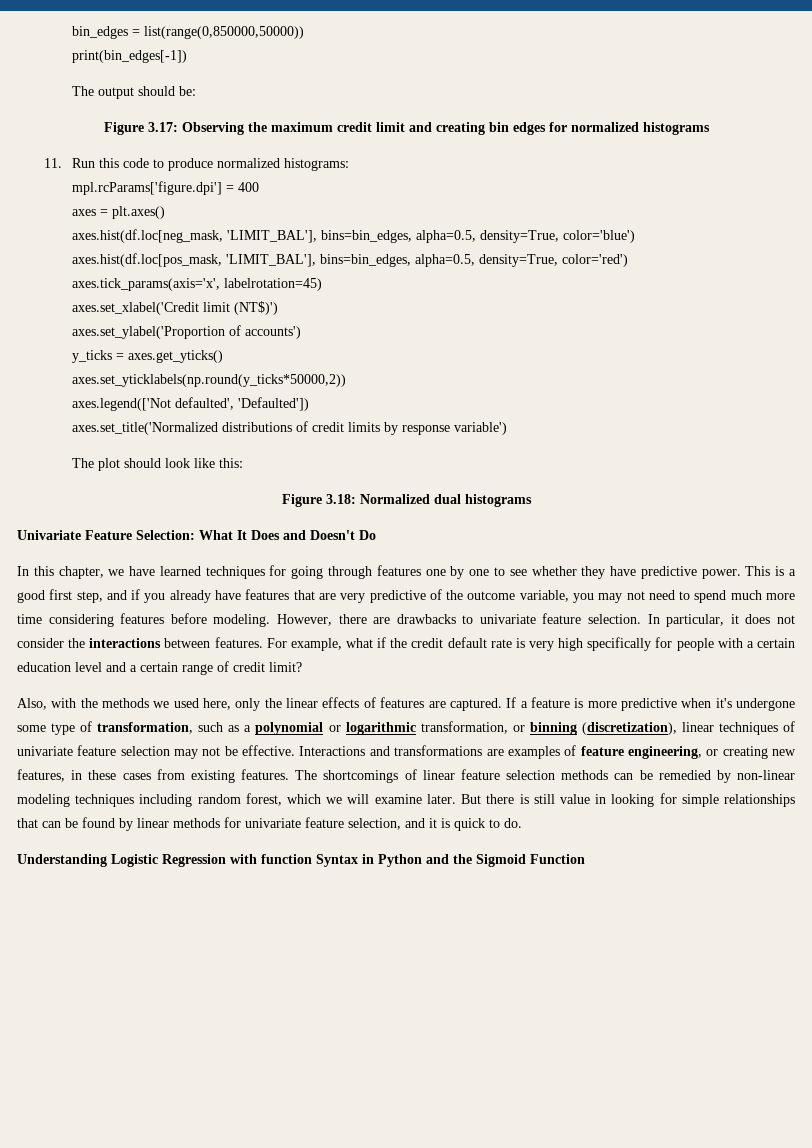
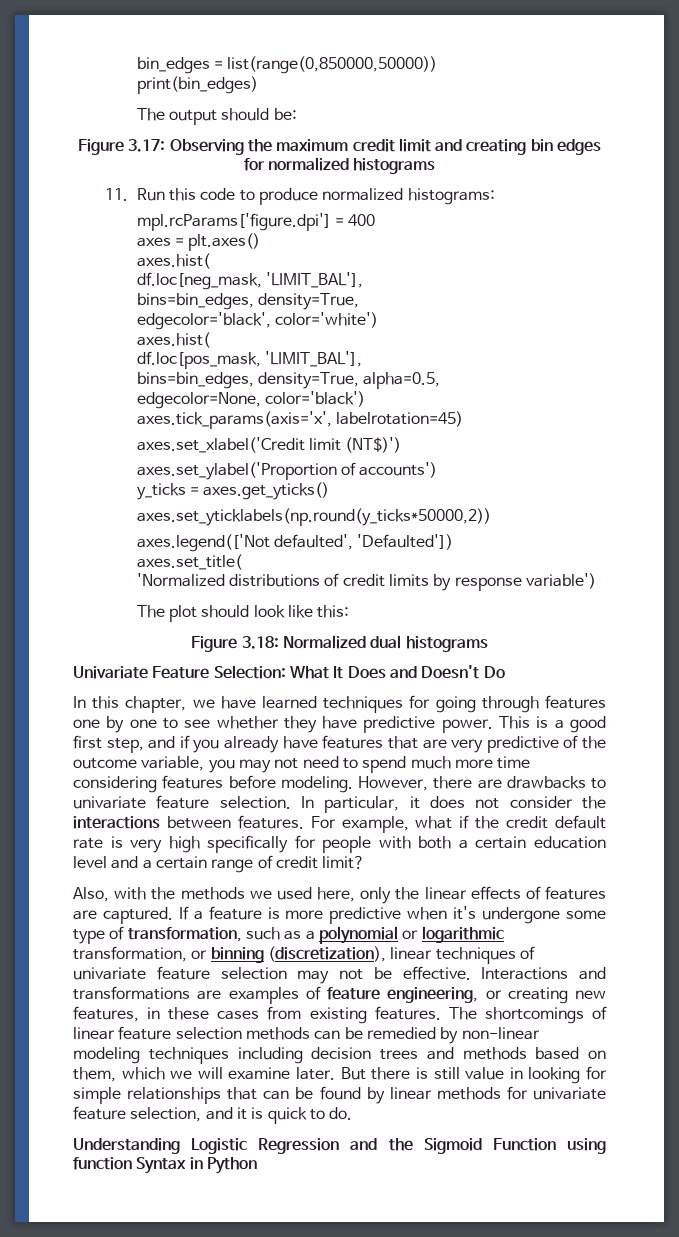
[71,50,187,63] print(bin_edges[-1]) -> [136,76,258,94] print(bin_edges)
[71,229,635,243] [71,253,628,267] axes.hist(df.loc[neg_mask, 'LIMIT_BAL'], bins=bin_edges, alpha=0.5, density=True, color='blue') // axes.hist(df.loc[pos_mask, 'LIMIT_BAL'], bins=bin_edges, alpha=0.5, density=True, color='red') -> [136,253,210,269] [136,272,363,290] [136,293,359,310] [136,312,378,330] [136,332,210,348] [136,351,362,369] [136,372,441,389] [136,391,365,409] axes.hist( // df.loc[neg_mask, 'LIMIT_BAL'], // bins=bin_edges, density=True, // edgecolor='black', color='white') // axes.hist( // df.loc[pos_mask, 'LIMIT_BAL'], // bins=bin_edges, density=True, alpha=0.5, // edgecolor=None, color='black')
[71,422,218,435] axes.set_title('Normalized -> [136,554,242,570] [136,573,225,587] axes.set_title( // 'Normalized
(743, 643) none -> [418,836,452,849] both
[197,793,282,806] random forest, -> [311,1047,606,1060] [73,1067,116,1082] decision trees and methods based on them,
[230,854,585,867] with function Syntax in Python and the Sigmoid Function -> [350,1138,607,1154] [73,1157,257,1174] and the Sigmoid Function using function Syntax in Python

